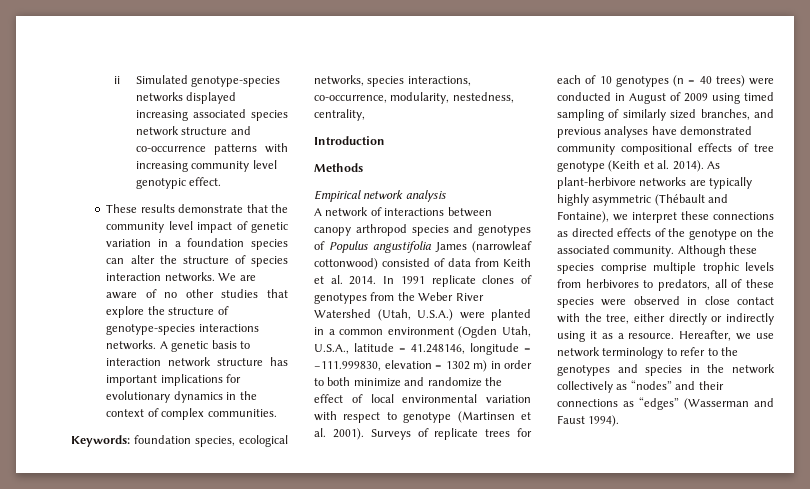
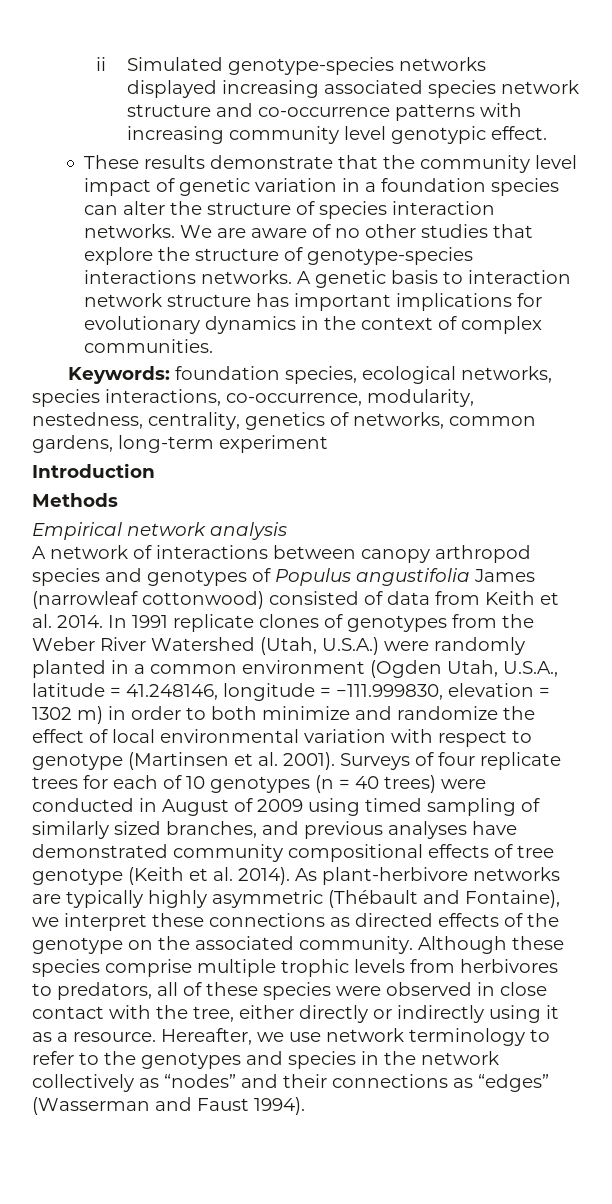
(365, 115) none -> [245,412,536,430] [32,435,328,453] genetics of networks, common gardens, long-term experiment
(485, 315) none -> [434,637,525,655] randomly
(429, 432) none -> [438,752,475,766] four

